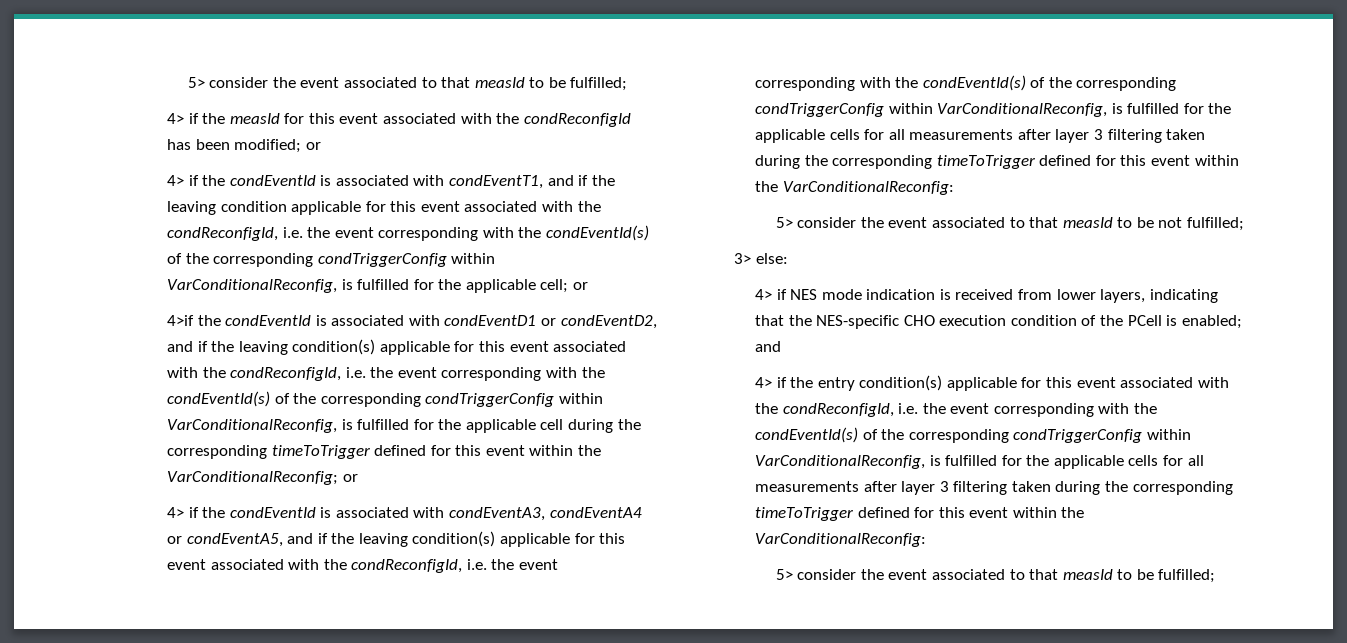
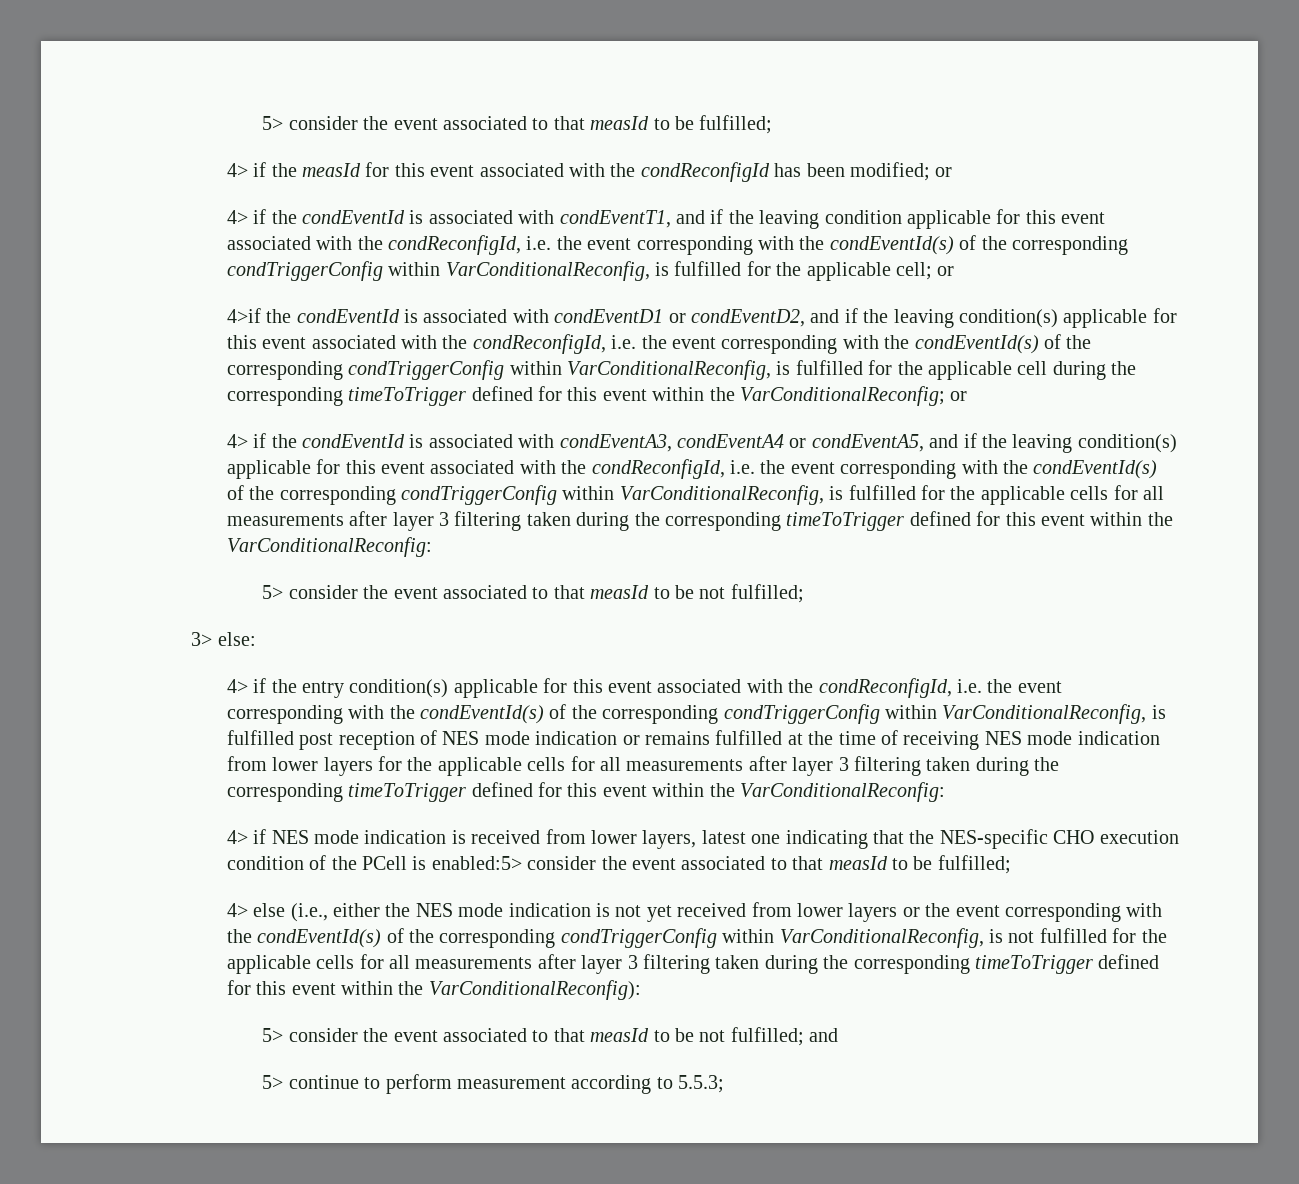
[754,289,1218,303] [754,315,1242,329] [754,341,781,352] // 4> if NES mode indication is received from lower layers, indicating that the NES-specific CHO execution condition of the PCell is enabled; and -> (256, 639) none
(998, 460) none -> [299,730,1160,750] [226,756,373,776] post reception of NES mode indication or remains fulfilled at the time of receiving NES mode indication from lower layers
(926, 540) none -> [226,829,1179,849] [226,855,1011,874] [226,902,1163,922] [226,928,1167,948] [226,954,1160,974] [226,980,641,1000] // 4> if NES mode indication is received from lower layers, latest one indicating that the NES-specific CHO execution condition of the PCell is enabled:5> consider the event associated to that measId to be fulfilled; // 4> else (i.e., either the NES mode indication is not yet received from lower layers or the event corresponding with the condEventId(s) of the corresponding condTriggerConfig within VarConditionalReconfig, is not fulfilled for the applicable cells for all measurements after layer 3 filtering taken during the corresponding timeToTrigger defined for this event within the VarConditionalReconfig):
[1158,569,1216,583] fulfilled; -> [699,1027,839,1046] [262,1074,725,1094] not fulfilled; and // 5> continue to perform measurement according to 5.5.3;

